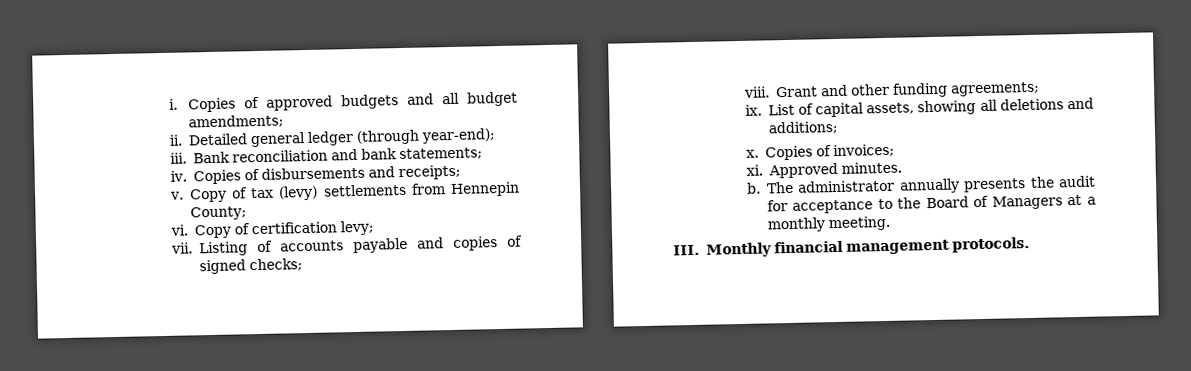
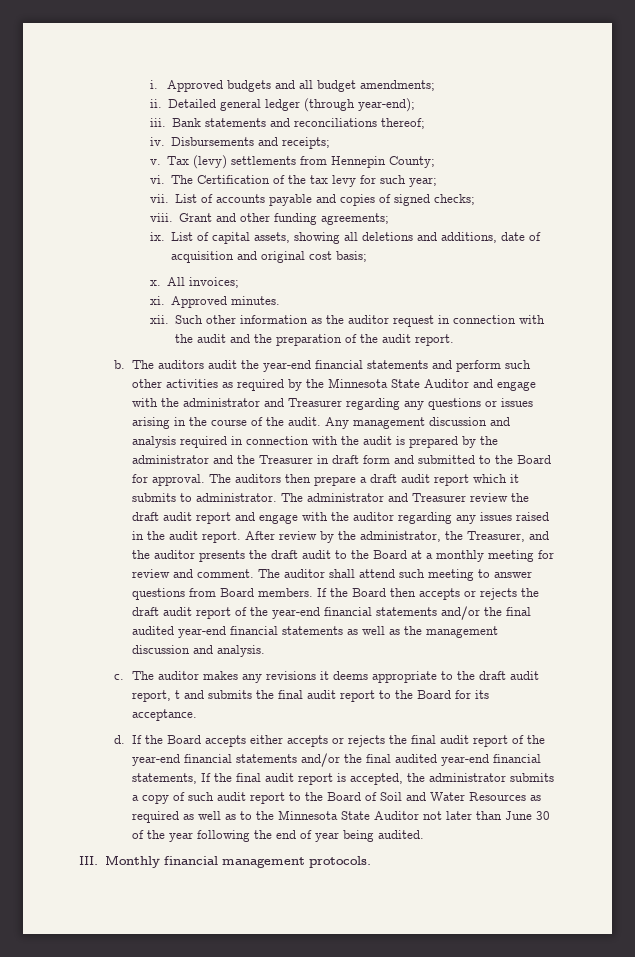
[187,95,333,113] Copies of approved -> [167,80,224,92] Approved
[231,147,483,163] [169,166,365,185] reconciliation and bank statements; // iv. Copies of disbursements -> [205,118,426,129] [149,137,255,146] statements and reconciliations thereof; // iv. Disbursements
[188,187,275,203] Copy of tax -> [167,156,190,165] Tax
[193,220,374,239] Copy of certification levy; -> [171,175,438,187] The Certification of the tax levy for such year;
[198,241,248,257] Listing -> [175,194,198,203] List
[767,120,838,135] additions; -> [441,232,542,243] [171,251,368,263] additions, date of acquisition and original cost basis;
[764,145,832,161] Copies of -> [167,277,186,286] All
[745,175,1096,194] [766,194,1096,214] [766,215,890,233] b. The administrator annually presents the audit for acceptance to the Board of Managers at a monthly meeting. -> [149,315,546,327] [175,334,455,346] [114,360,532,372] [132,378,537,391] [132,398,534,410] [132,417,511,429] [132,436,499,448] [132,455,552,464] [132,474,520,486] [132,493,530,502] [132,512,550,524] [132,531,550,543] [132,550,555,562] [132,569,533,581] [132,588,540,600] [132,606,532,620] [132,626,499,638] [132,645,266,657] [114,671,540,683] [132,690,490,702] [132,709,198,721] [114,735,546,747] [132,753,542,767] [132,773,555,785] [132,792,542,804] [132,810,551,823] [132,830,425,842] xii. Such other information as the auditor request in connection with the audit and the preparation of the audit report. // b. The auditors audit the year-end financial statements and perform such other activities as required by the Minnesota State Auditor and engage with the administrator and Treasurer regarding any questions or issues arising in the course of the audit. Any management discussion and analysis required in connection with the audit is prepared by the administrator and the Treasurer in draft form and submitted to the Board for approval. The auditors then prepare a draft audit report which it submits to administrator. The administrator and Treasurer review the draft audit report and engage with the auditor regarding any issues raised in the audit report. After review by the administrator, the Treasurer, and the auditor presents the draft audit to the Board at a monthly meeting for review and comment. The auditor shall attend such meeting to answer questions from Board members. If the Board then accepts or rejects the draft audit report of the year-end financial statements and/or the final audited year-end financial statements as well as the management discussion and analysis. // c. The auditor makes any revisions it deems appropriate to the draft audit report, t and submits the final audit report to the Board for its acceptance. // d. If the Board accepts either accepts or rejects the final audit report of the year-end financial statements and/or the final audited year-end financial statements, If the final audit report is accepted, the administrator submits a copy of such audit report to the Board of Soil and Water Resources as required as well as to the Minnesota State Auditor not later than June 30 of the year following the end of year being audited.

